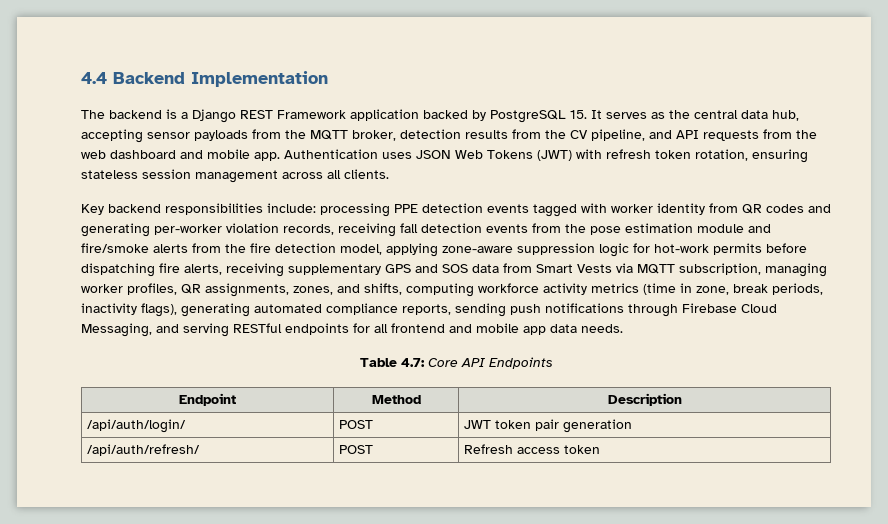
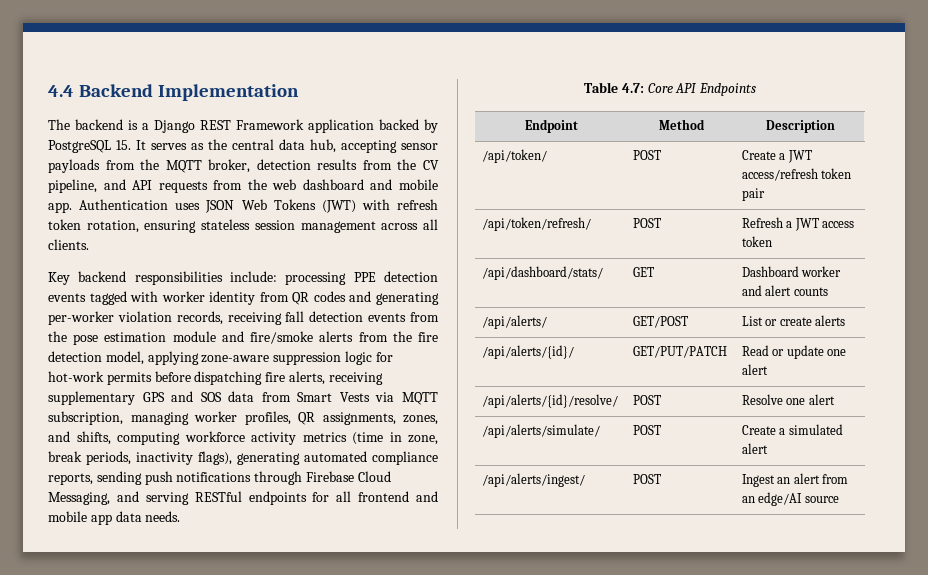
[86,419,186,433] [338,420,373,429] [463,420,491,429] /api/auth/login/ | POST | JWT -> [482,149,548,163] [633,150,662,160] [742,150,812,163] [742,168,819,181] /api/token/ | POST | Create a JWT access/refresh
[562,419,632,433] [86,444,200,456] generation // /api/auth/refresh/ -> [482,217,592,231] // /api/token/refresh/
(513, 449) none -> [786,218,819,231] a JWT
(600, 449) none -> [482,266,604,280] [633,267,655,277] [742,266,842,277] [742,285,828,296] [482,315,548,329] [633,316,689,328] [742,315,846,326] [482,345,575,359] [633,346,728,358] [742,345,847,359] [742,364,769,375] [482,394,619,408] [633,395,662,405] [742,394,835,405] [482,424,601,438] [633,425,662,435] [742,424,843,435] [742,443,769,454] [482,473,586,487] [633,474,662,484] [742,473,849,487] [742,492,839,506] // /api/dashboard/stats/ | GET | Dashboard worker and alert counts // /api/alerts/ | GET/POST | List or create alerts // /api/alerts/{id}/ | GET/PUT/PATCH | Read or update one alert // /api/alerts/{id}/resolve/ | POST | Resolve one alert // /api/alerts/simulate/ | POST | Create a simulated alert // /api/alerts/ingest/ | POST | Ingest an alert from an edge/AI source

